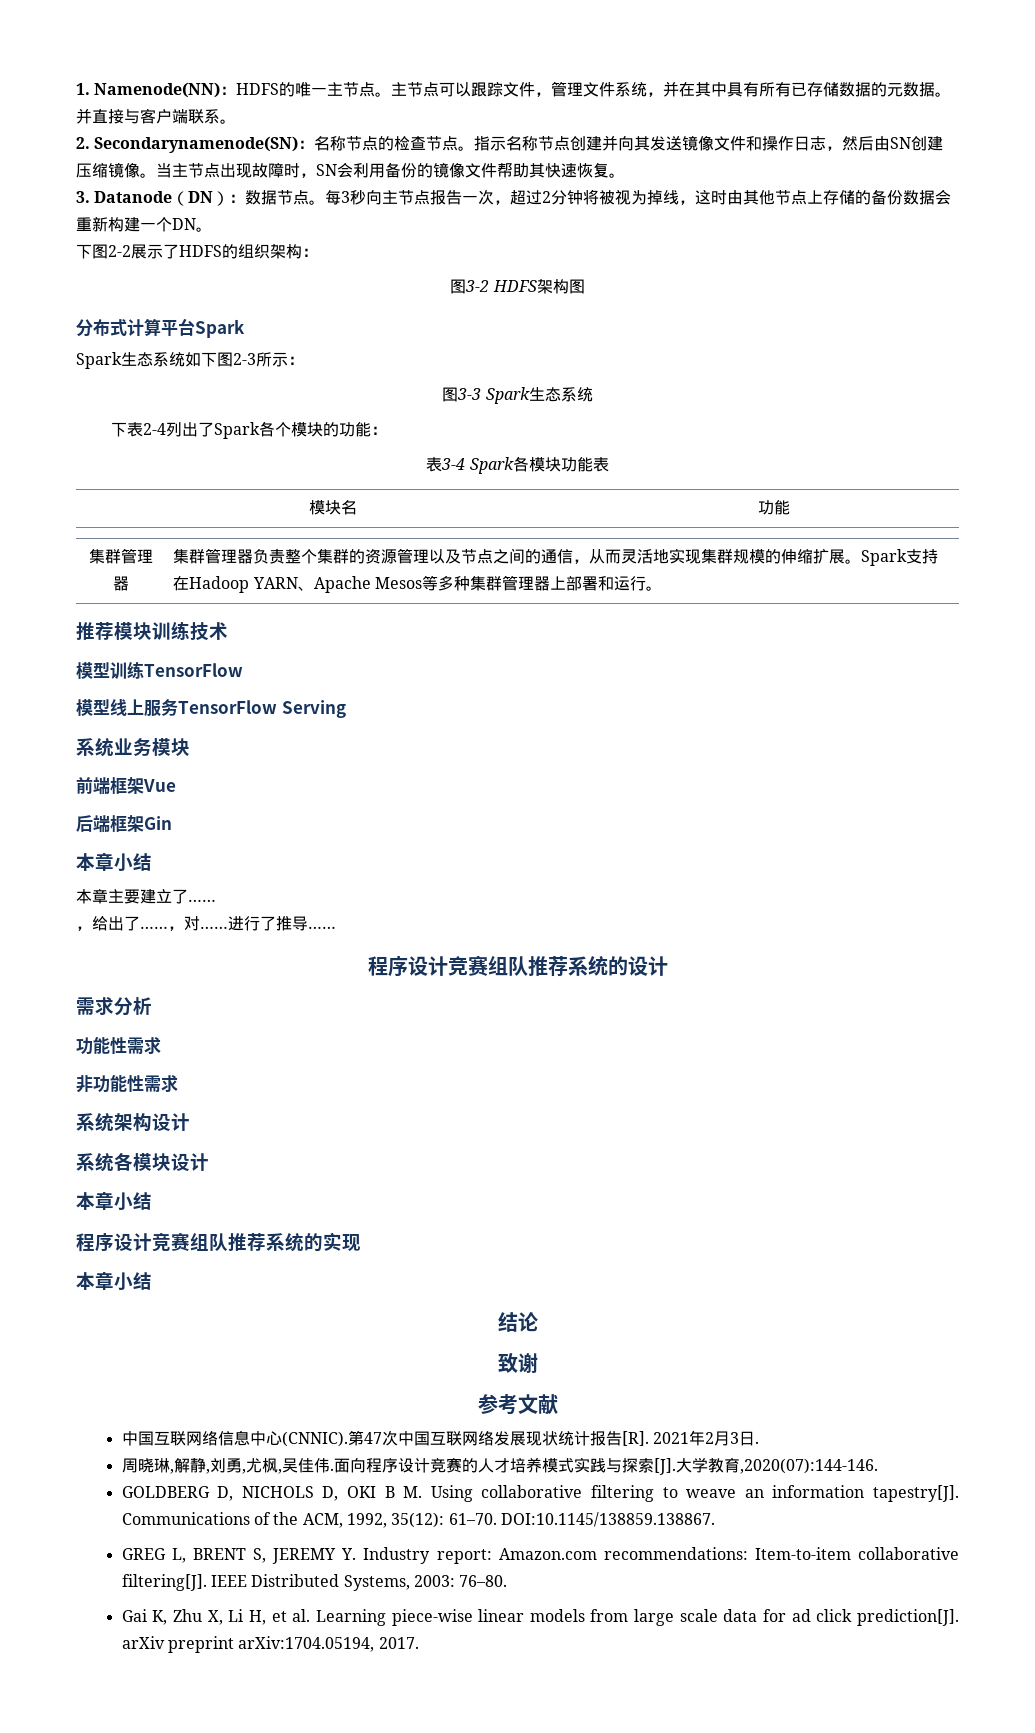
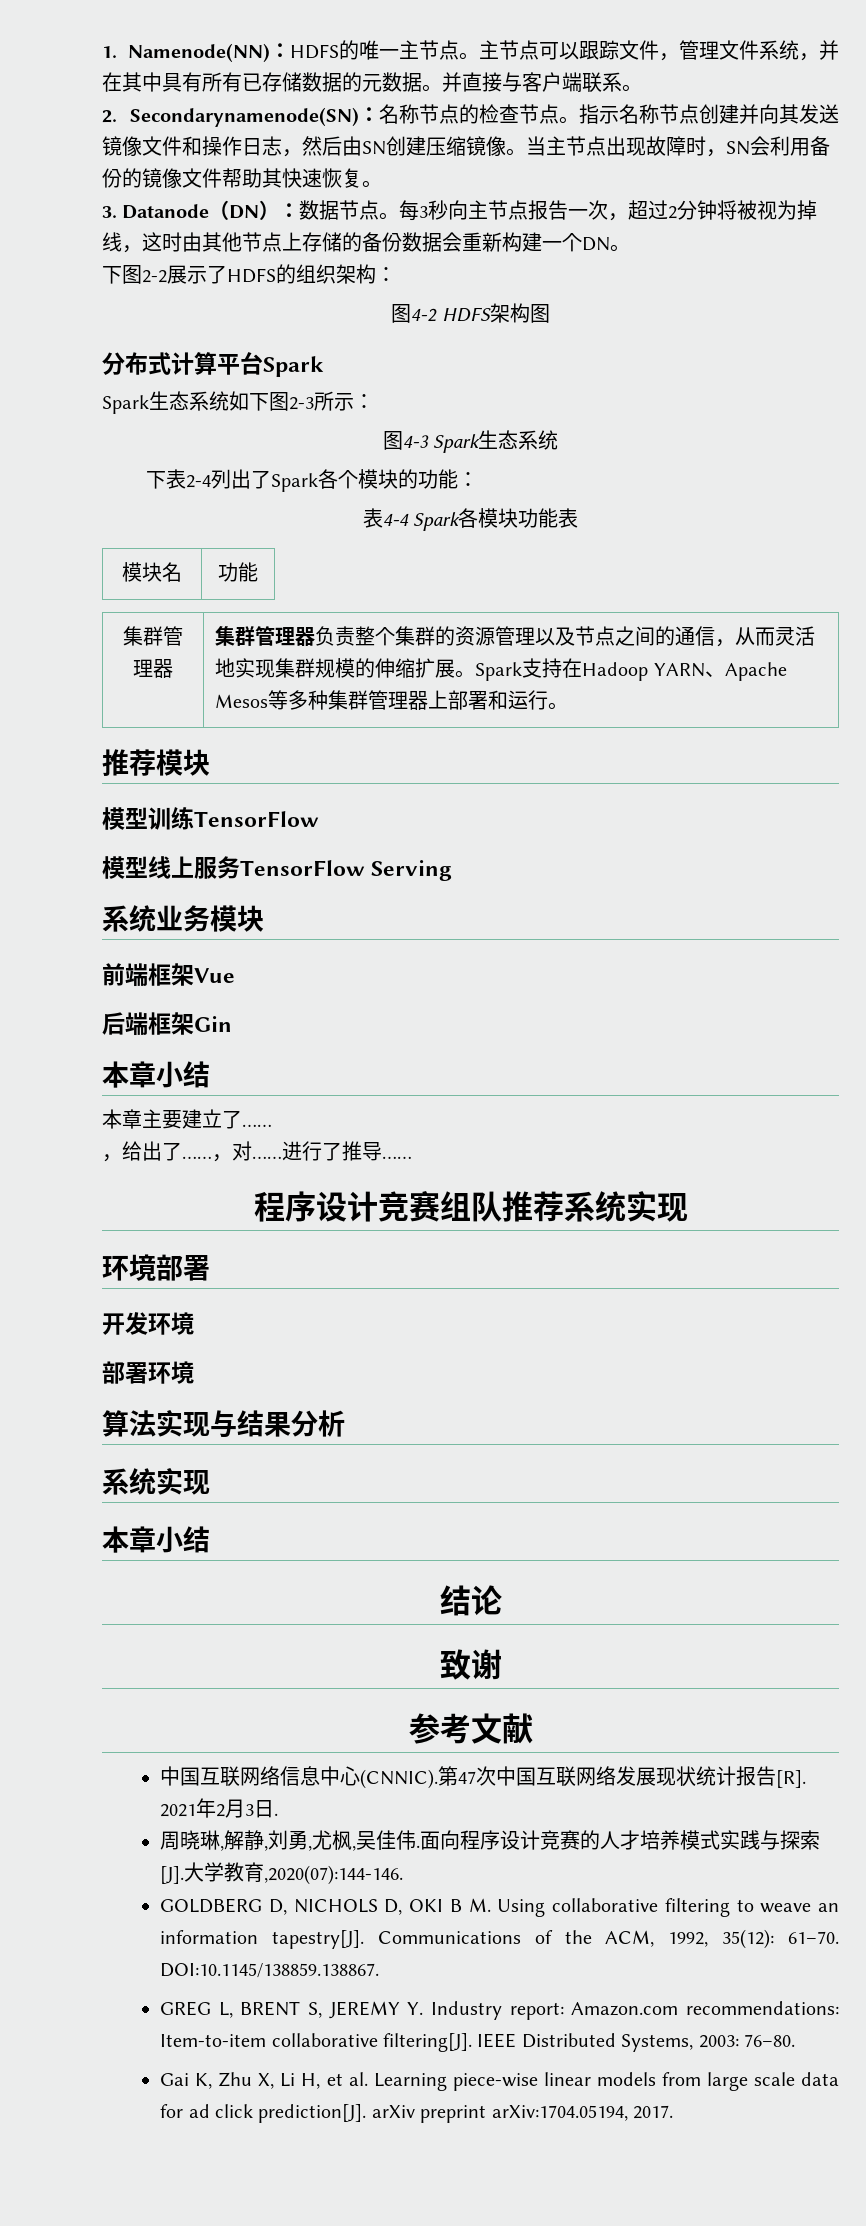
[465,280,490,292] 3-2 -> [411,308,438,322] 4-2
[457,388,482,400] 3-3 -> [402,435,429,448] 4-3
[441,458,466,470] 3-4 -> [382,513,409,526] 4-4
[152,621,228,641] 训练技术 -> (210, 762) none
[607,956,668,976] [76,996,152,1016] [76,1036,161,1055] [76,1074,178,1093] [76,1112,190,1132] [76,1152,209,1172] [76,1192,152,1211] [76,1232,323,1252] 的设计 // 需求分析 // 功能性需求 // 非功能性需求 // 系统架构设计 // 系统各模块设计 // 本章小结 // 程序设计竞赛组队推荐系统的 -> [625,1191,688,1222] [102,1254,210,1281] [102,1312,194,1335] [102,1361,194,1384] [102,1410,345,1438] [102,1468,156,1495] 实现 // 环境部署 // 开发环境 // 部署环境 // 算法实现与结果分析 // 系统

